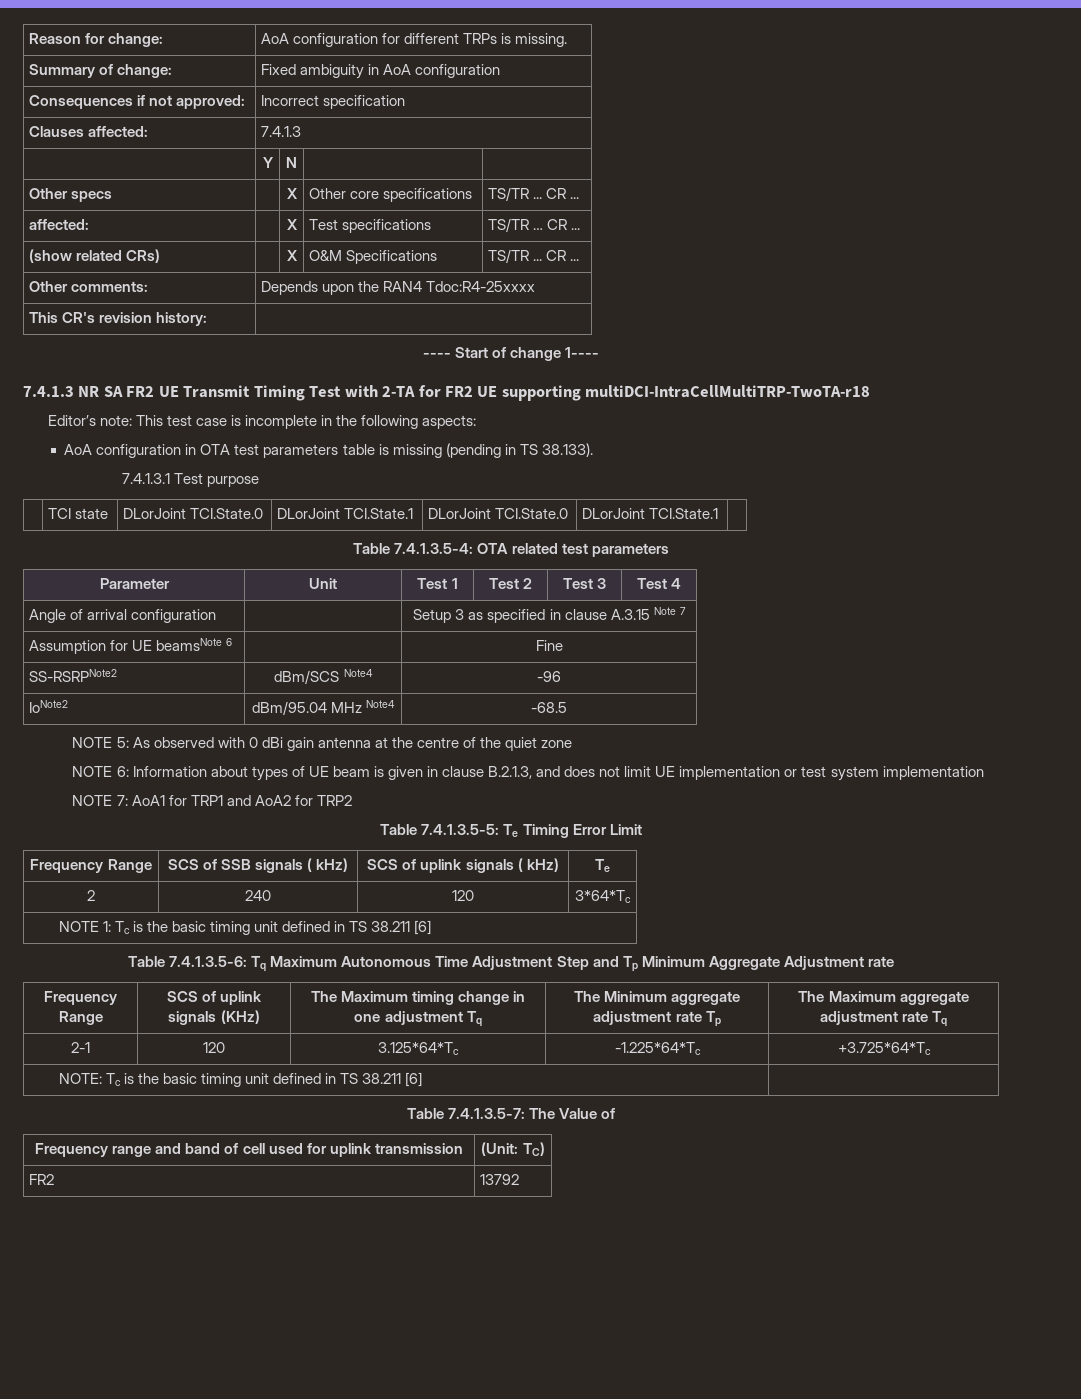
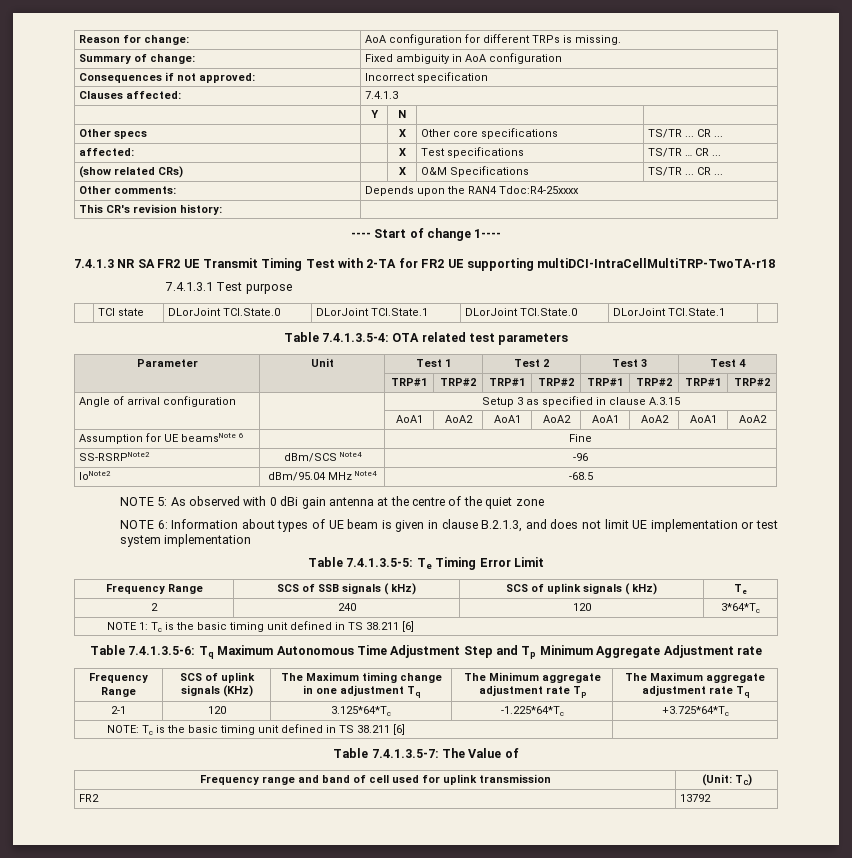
[47,415,477,429] [64,443,593,458] // Editor’s note: This test case is incomplete in the following aspects: // AoA configuration in OTA test parameters table is missing (pending in TS 38.133). -> (776, 263) none
(682, 583) none -> [391,378,427,386] [440,378,476,386] [489,378,525,386] [538,378,574,386] [587,378,623,386] [636,378,672,386] [685,378,721,386] [734,378,770,386] // | | TRP#1 | TRP#2 | TRP#1 | TRP#2 | TRP#1 | TRP#2 | TRP#1 | TRP#2
[653,607,686,615] Note 7 -> [395,415,423,423] [444,415,473,423] [493,415,521,423] [542,415,571,423] [591,415,619,423] [640,415,669,423] [689,415,717,423] [738,415,767,423] // | | AoA1 | AoA2 | AoA1 | AoA2 | AoA1 | AoA2 | AoA1 | AoA2
[72,795,352,806] // NOTE 7: AoA1 for TRP1 and AoA2 for TRP2 -> (252, 540) none

